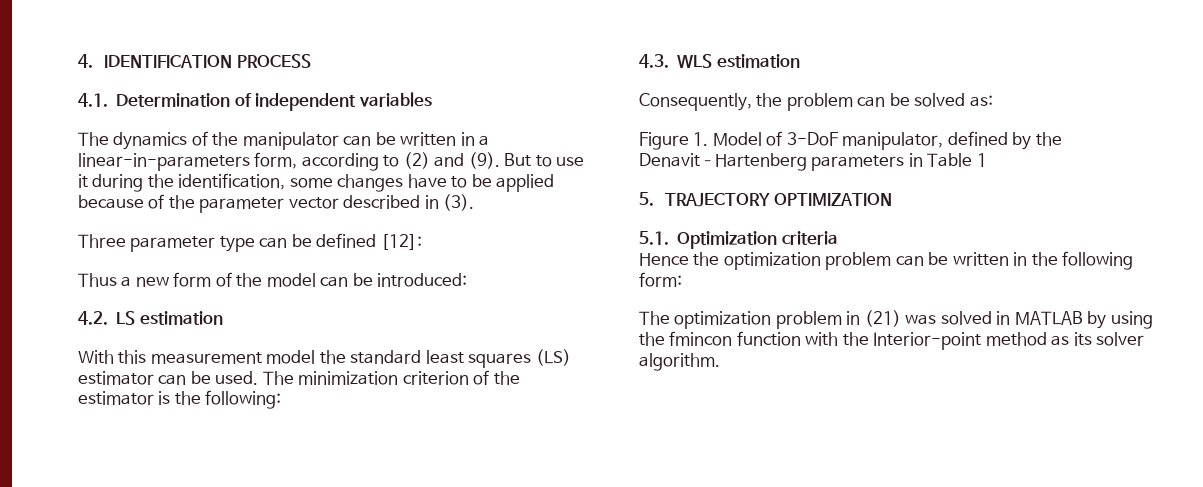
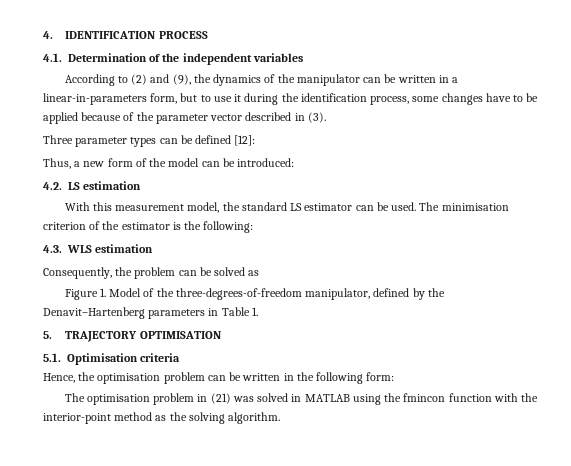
(252, 100) none -> [162,53,180,62] the
[78,132,109,146] The -> [64,74,211,86] According to (2) and (9), the
[301,152,532,171] according to (2) and (9). But -> [180,93,198,102] but
[178,173,286,190] identification, -> [300,93,410,105] identification process,
[219,236,255,252] type -> [130,137,157,147] types
[78,273,117,287] Thus -> [43,158,71,169] Thus,
[266,350,316,364] model -> [187,202,220,213] model,
[425,349,571,368] least squares (LS) -> [290,203,303,211] LS
[298,371,399,385] minimization -> [441,203,509,211] minimisation
[969,95,993,107] as: -> [248,270,260,276] as
[786,132,839,146] 3-DoF -> [156,288,302,300] the three-degrees-of-freedom
[976,153,987,167] 1 -> [251,307,258,316] 1.
[773,193,892,206] OPTIMIZATION -> [139,331,221,339] OPTIMISATION
[677,231,778,249] Optimization -> [67,353,138,365] Optimisation
[639,252,821,270] Hence the optimization -> [43,372,161,384] Hence, the optimisation
[674,311,772,329] optimization -> [86,394,150,405] optimisation
[1087,311,1107,329] by -> (350, 398) none
[873,332,982,350] Interior-point -> [43,413,111,424] interior-point
[1073,332,1145,346] its solver -> [169,412,225,424] the solving

